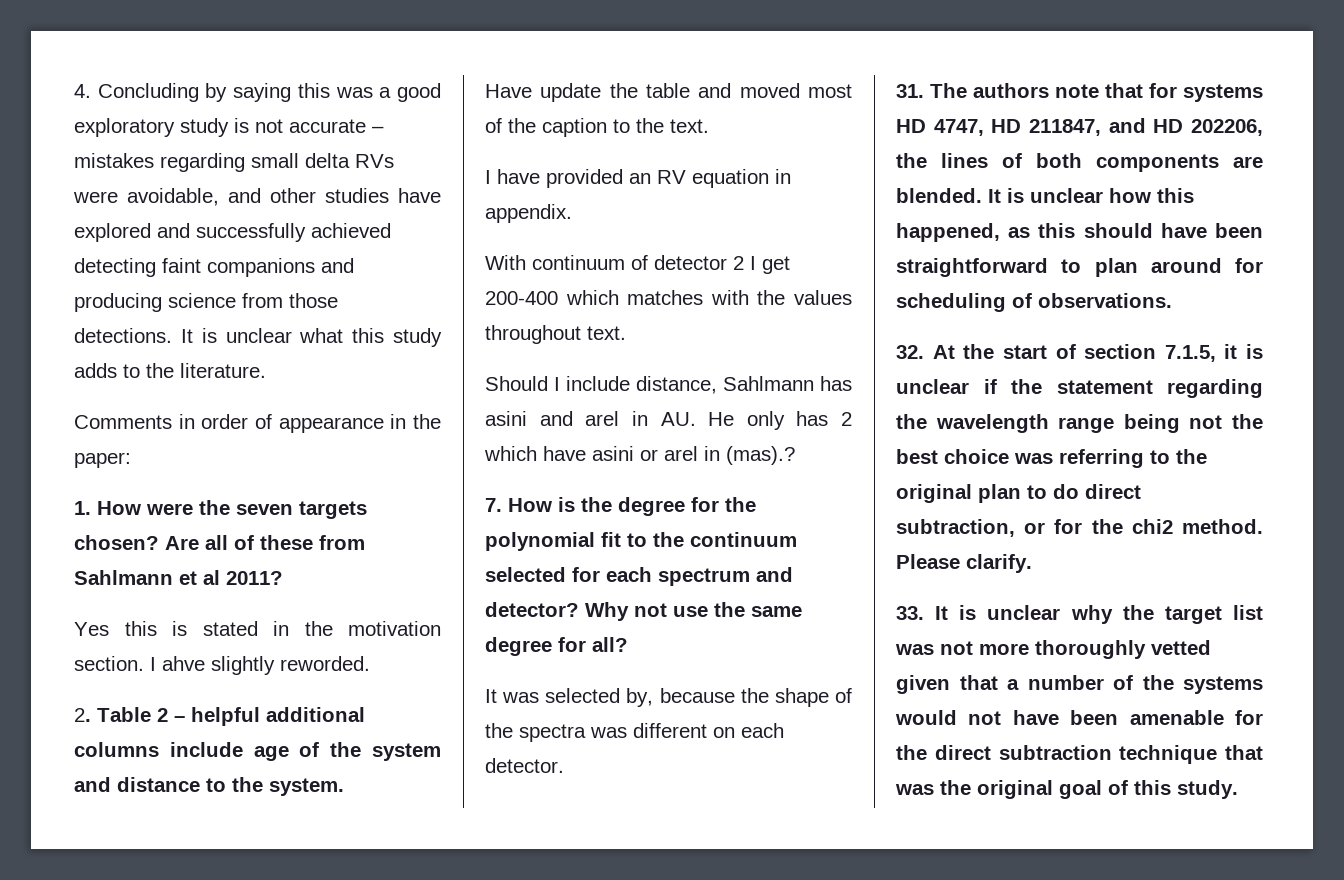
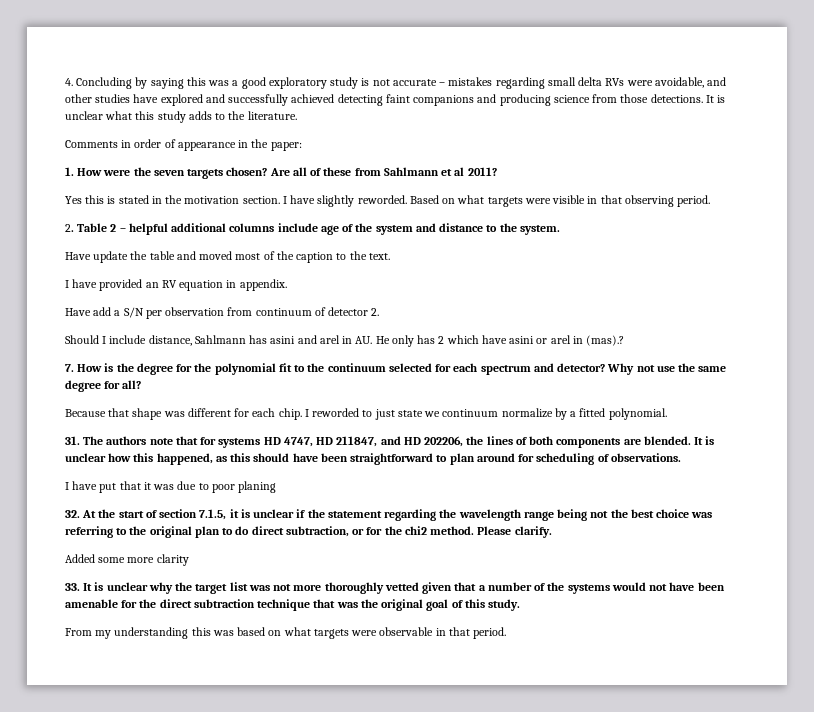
[162,656,205,671] ahve -> [290,195,316,204] have
(370, 663) none -> [409,195,711,207] Based on what targets were visible in that observing period.
[485,255,790,274] [485,290,852,305] [485,325,626,344] With continuum of detector 2 I get 200-400 which matches with the values throughout text. -> [65,307,380,319] Have add a S/N per observation from continuum of detector 2.
[485,688,852,707] [485,723,784,742] [485,758,564,773] It was selected by, because the shape of the spectra was different on each detector. -> [65,408,667,420] Because that shape was different for each chip. I reworded to just state we continuum normalize by a fitted polynomial.
(1172, 300) none -> [65,481,277,493] // I have put that it was due to poor planing
(1032, 563) none -> [65,554,189,566] // Added some more clarity
(1238, 789) none -> [65,627,507,639] // From my understanding this was based on what targets were observable in that period.

